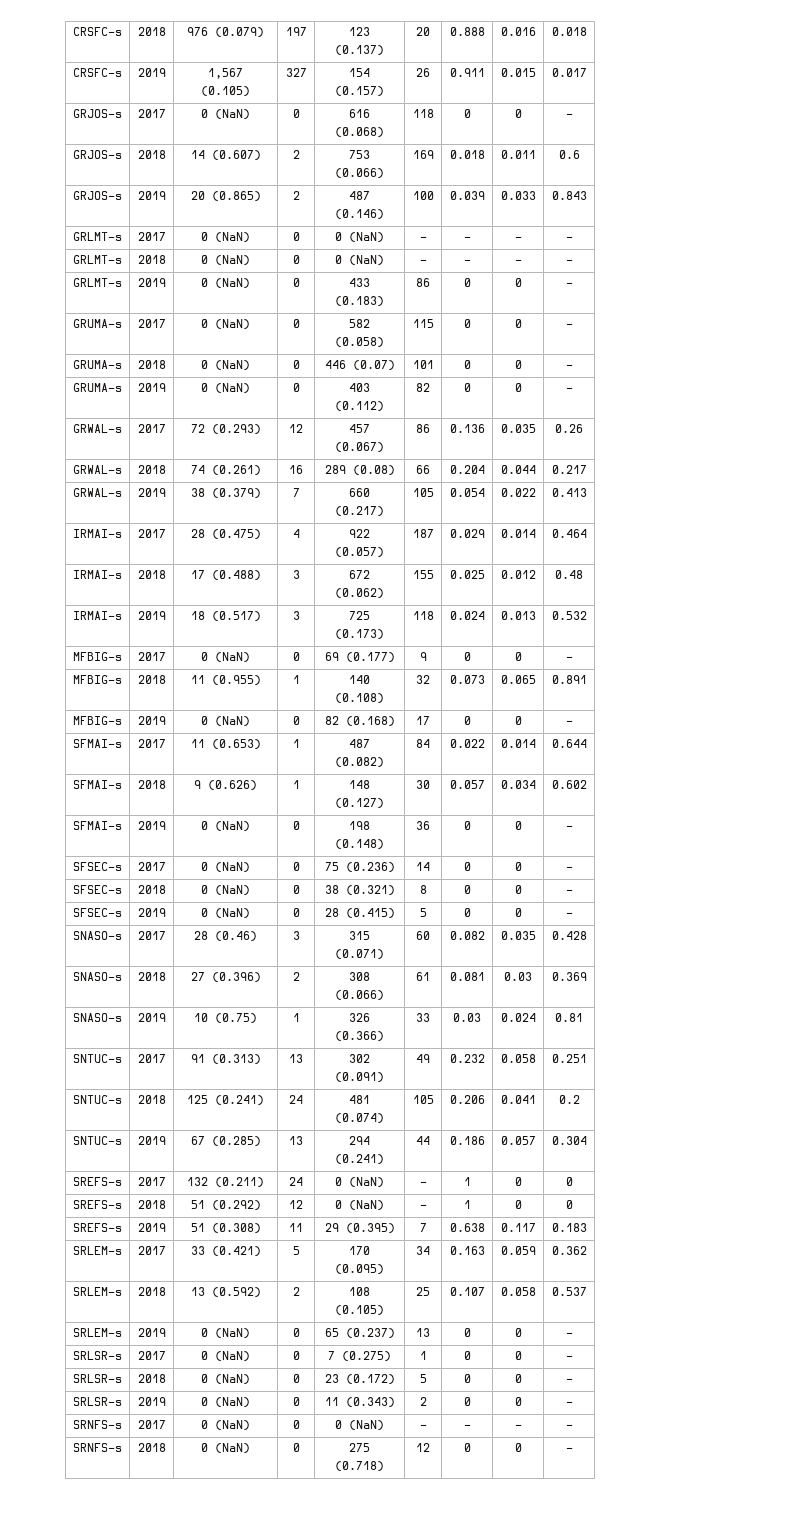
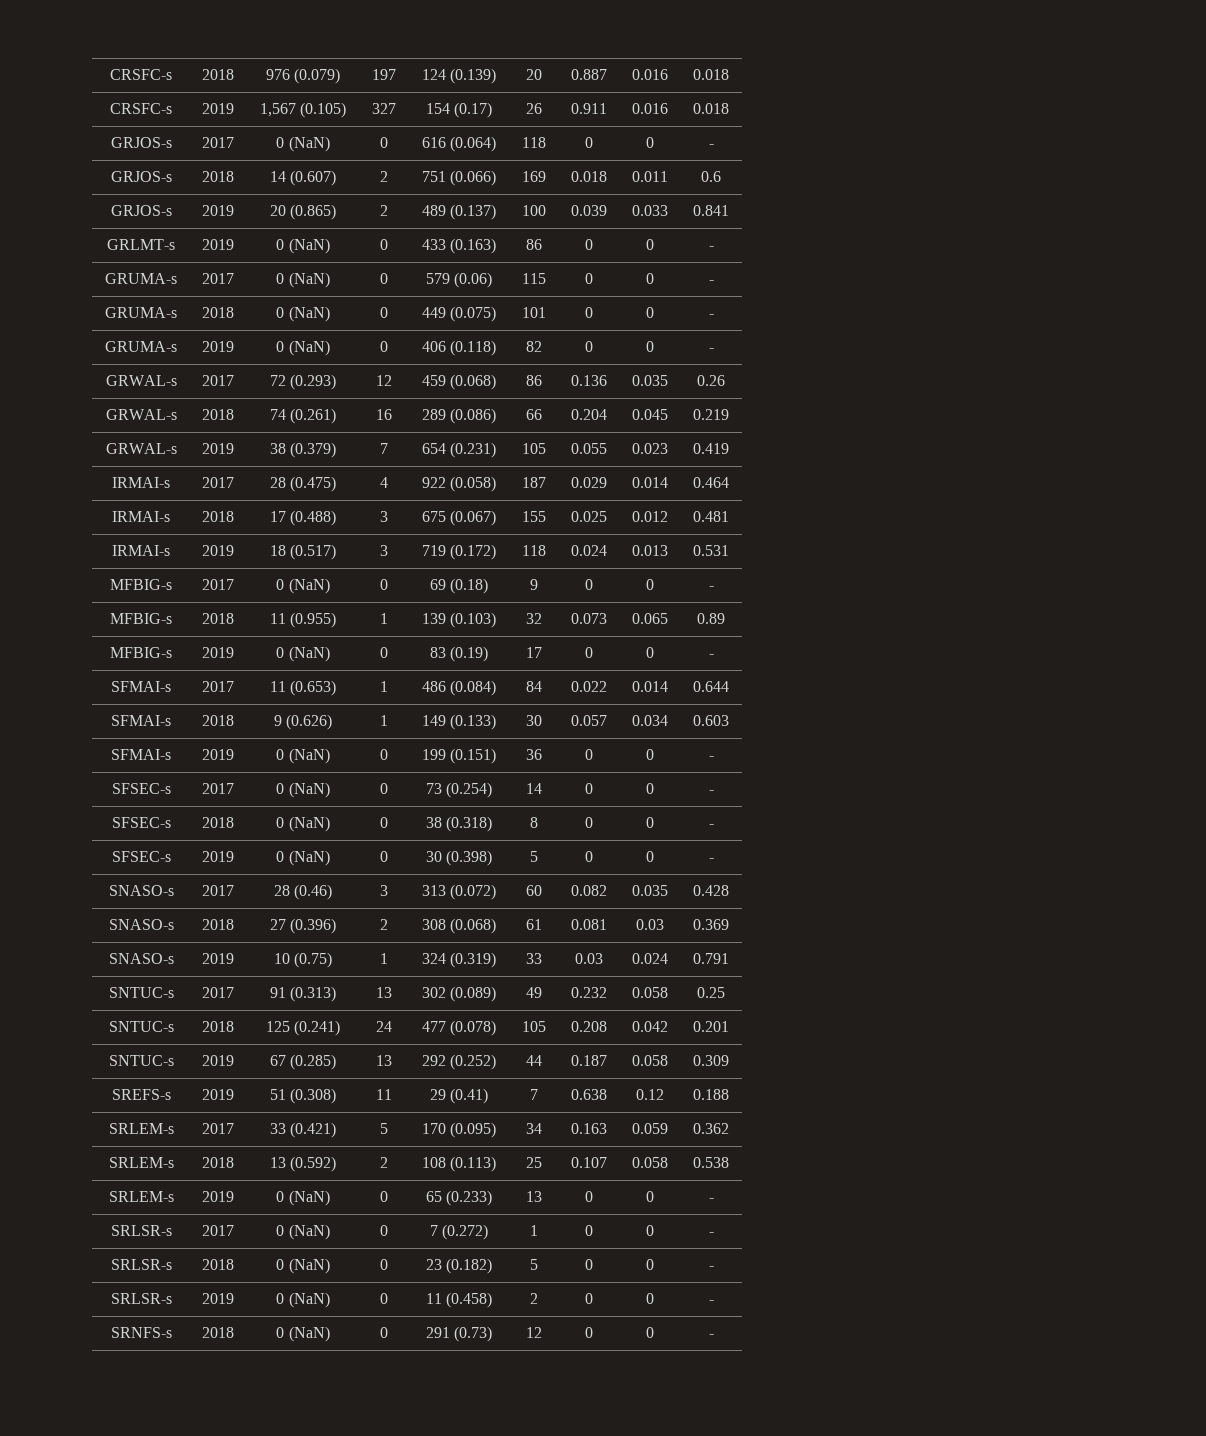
[349,27,370,36] [335,45,384,56] 123 (0.137) -> [421,68,497,84] 124 (0.139)
[449,27,485,36] 0.888 -> [571,69,607,80] 0.887
[335,86,384,97] (0.157) -> [454,102,493,118] (0.17)
[500,68,536,77] [551,68,587,77] 0.015 | 0.017 -> [632,103,668,114] [693,103,729,114] 0.016 | 0.018
[335,127,384,138] (0.068) -> [450,136,497,152] (0.064)
[349,150,370,159] 753 -> [421,171,446,182] 751
[349,191,370,200] [335,209,384,220] 487 (0.146) -> [421,204,497,220] 489 (0.137)
[551,191,587,200] [73,232,122,241] [137,232,166,241] [201,232,250,243] [292,232,300,241] [335,232,384,243] [419,236,427,241] [463,236,471,241] [514,236,522,241] [565,236,573,241] [73,255,122,264] [137,255,166,264] [201,255,250,266] [292,255,300,264] [335,255,384,266] [419,259,427,264] [463,259,471,264] [514,259,522,264] [565,259,573,264] 0.843 // GRLMT-s | 2017 | 0 (NaN) | 0 | 0 (NaN) | - | - | - | - // GRLMT-s | 2018 | 0 (NaN) | 0 | 0 (NaN) | - | - | - | - -> [693,205,729,216] 0.841
[335,296,384,307] (0.183) -> [450,238,497,254] (0.163)
[349,319,370,328] [335,337,384,348] 582 (0.058) -> [425,272,493,288] 579 (0.06)
[324,360,395,371] 446 (0.07) -> [421,306,497,322] 449 (0.075)
[349,383,370,392] [335,401,384,412] 403 (0.112) -> [421,340,497,356] 406 (0.118)
[349,424,370,433] [335,442,384,453] 457 (0.067) -> [421,374,497,390] 459 (0.068)
[352,465,395,476] (0.08) -> [450,408,497,424] (0.086)
[500,465,536,474] [551,465,587,474] 0.044 | 0.217 -> [632,409,668,420] [693,409,729,420] 0.045 | 0.219
[349,488,370,497] [335,506,384,517] [412,488,434,497] [449,488,485,497] [500,488,536,497] [551,488,587,497] 660 (0.217) | 105 | 0.054 | 0.022 | 0.413 -> [421,442,497,458] [522,443,546,454] [571,443,607,454] [632,443,668,454] [693,443,729,454] 654 (0.231) | 105 | 0.055 | 0.023 | 0.419
[335,547,384,558] (0.057) -> [450,476,497,492] (0.058)
[349,570,370,579] [335,588,384,599] 672 (0.062) -> [421,510,497,526] 675 (0.067)
[555,570,583,579] 0.48 -> [693,511,729,522] 0.481
[349,611,370,620] [335,629,384,640] 725 (0.173) -> [421,544,497,560] 719 (0.172)
[551,611,587,620] 0.532 -> [693,545,729,556] 0.531
[345,652,395,663] (0.177) -> [450,578,489,594] (0.18)
[349,675,370,684] [335,693,384,704] 140 (0.108) -> [421,612,497,628] 139 (0.103)
[551,675,587,684] 0.891 -> [697,613,725,624] 0.89
[324,716,395,727] 82 (0.168) -> [429,646,489,662] 83 (0.19)
[349,739,370,748] [335,757,384,768] 487 (0.082) -> [421,680,497,696] 486 (0.084)
[349,780,370,789] [335,798,384,809] 148 (0.127) -> [421,714,497,730] 149 (0.133)
[551,780,587,789] 0.602 -> [693,715,729,726] 0.603
[349,821,370,830] [335,839,384,850] 198 (0.148) -> [421,748,497,764] 199 (0.151)
[324,862,395,873] 75 (0.236) -> [425,782,493,798] 73 (0.254)
[345,885,395,896] (0.321) -> [446,816,493,832] (0.318)
[324,908,395,919] 28 (0.415) -> [425,850,493,866] 30 (0.398)
[349,931,370,940] [335,949,384,960] 315 (0.071) -> [421,884,497,900] 313 (0.072)
[335,990,384,1001] (0.066) -> [450,918,497,934] (0.068)
[349,1013,370,1022] [335,1031,384,1042] 326 (0.366) -> [421,952,497,968] 324 (0.319)
[555,1013,583,1022] 0.81 -> [693,953,729,964] 0.791
[335,1072,384,1083] (0.091) -> [450,986,497,1002] (0.089)
[551,1054,587,1063] 0.251 -> [697,987,725,998] 0.25
[349,1095,370,1104] [335,1113,384,1124] [412,1095,434,1104] [449,1095,485,1104] [500,1095,536,1104] [558,1095,580,1104] 481 (0.074) | 105 | 0.206 | 0.041 | 0.2 -> [421,1020,497,1036] [522,1021,546,1032] [571,1021,607,1032] [632,1021,668,1032] [693,1021,729,1032] 477 (0.078) | 105 | 0.208 | 0.042 | 0.201
[349,1136,370,1145] [335,1154,384,1165] 294 (0.241) -> [421,1054,497,1070] 292 (0.252)
[449,1136,485,1145] [500,1136,536,1145] [551,1136,587,1145] [73,1177,122,1186] [137,1177,166,1186] [187,1177,264,1188] [289,1177,303,1186] [335,1177,384,1188] [419,1181,427,1186] [463,1177,471,1186] [514,1177,522,1186] [565,1177,573,1186] [73,1200,122,1209] [137,1200,166,1209] [190,1200,261,1211] [289,1200,303,1209] [335,1200,384,1211] [419,1204,427,1209] [463,1200,471,1209] [514,1200,522,1209] [565,1200,573,1209] 0.186 | 0.057 | 0.304 // SREFS-s | 2017 | 132 (0.211) | 24 | 0 (NaN) | - | 1 | 0 | 0 // SREFS-s | 2018 | 51 (0.292) | 12 | 0 (NaN) | - | 1 | 0 | 0 -> [571,1055,607,1066] [632,1055,668,1066] [693,1055,729,1066] 0.187 | 0.058 | 0.309
[345,1223,395,1234] (0.395) -> [450,1088,489,1104] (0.41)
[500,1223,536,1232] [551,1223,587,1232] 0.117 | 0.183 -> [636,1089,664,1100] [693,1089,729,1100] 0.12 | 0.188
[335,1305,384,1316] (0.105) -> [450,1156,497,1172] (0.113)
[551,1287,587,1296] 0.537 -> [693,1157,729,1168] 0.538
[345,1328,395,1339] (0.237) -> [446,1190,493,1206] (0.233)
[342,1351,391,1362] (0.275) -> [442,1224,489,1240] (0.272)
[345,1374,395,1385] (0.172) -> [446,1258,493,1274] (0.182)
[345,1397,395,1408] (0.343) -> [446,1292,493,1308] (0.458)
[73,1420,122,1429] [137,1420,166,1429] [201,1420,250,1431] [292,1420,300,1429] [335,1420,384,1431] [419,1424,427,1429] [463,1424,471,1429] [514,1424,522,1429] [565,1424,573,1429] // SRNFS-s | 2017 | 0 (NaN) | 0 | 0 (NaN) | - | - | - | - -> (714, 1302) none
[349,1443,370,1452] [335,1461,384,1472] 275 (0.718) -> [425,1326,493,1342] 291 (0.73)

